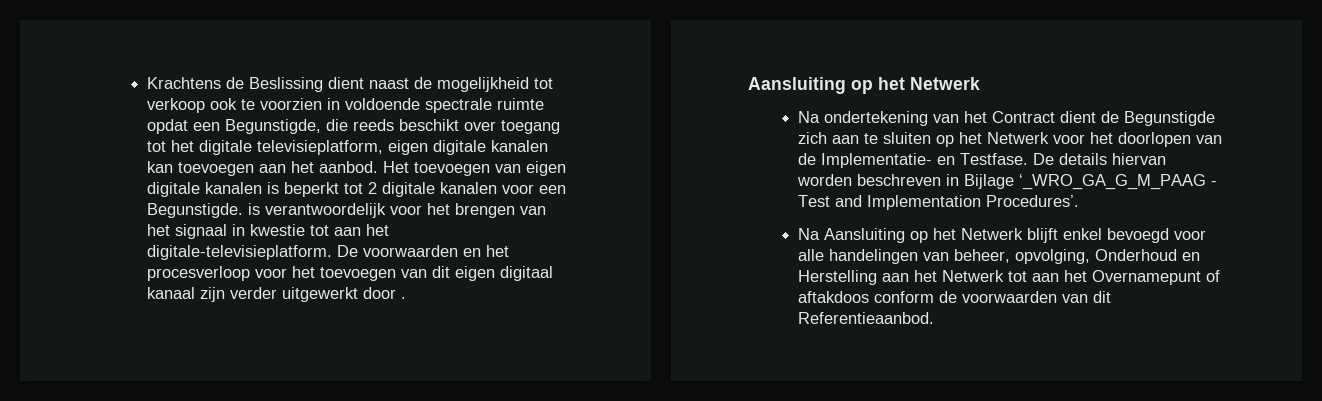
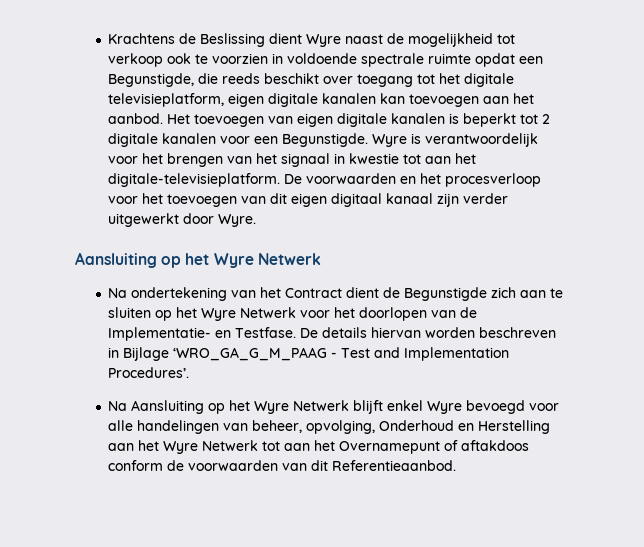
(365, 83) none -> [306,34,342,47] Wyre
(244, 210) none -> [372,134,408,147] Wyre
[401,297,407,299] [748,77,905,94] . // Aansluiting op het -> [218,214,257,227] [75,252,254,268] Wyre. // Aansluiting op het Wyre
(983, 138) none -> [201,308,237,321] Wyre
[1019,174,1207,190] ‘_WRO_GA_G_M_PAAG -> [173,347,328,361] ‘WRO_GA_G_M_PAAG
(957, 234) none -> [254,401,290,414] Wyre
(1103, 234) none -> [427,401,463,414] Wyre
(938, 276) none -> [163,441,199,454] Wyre

